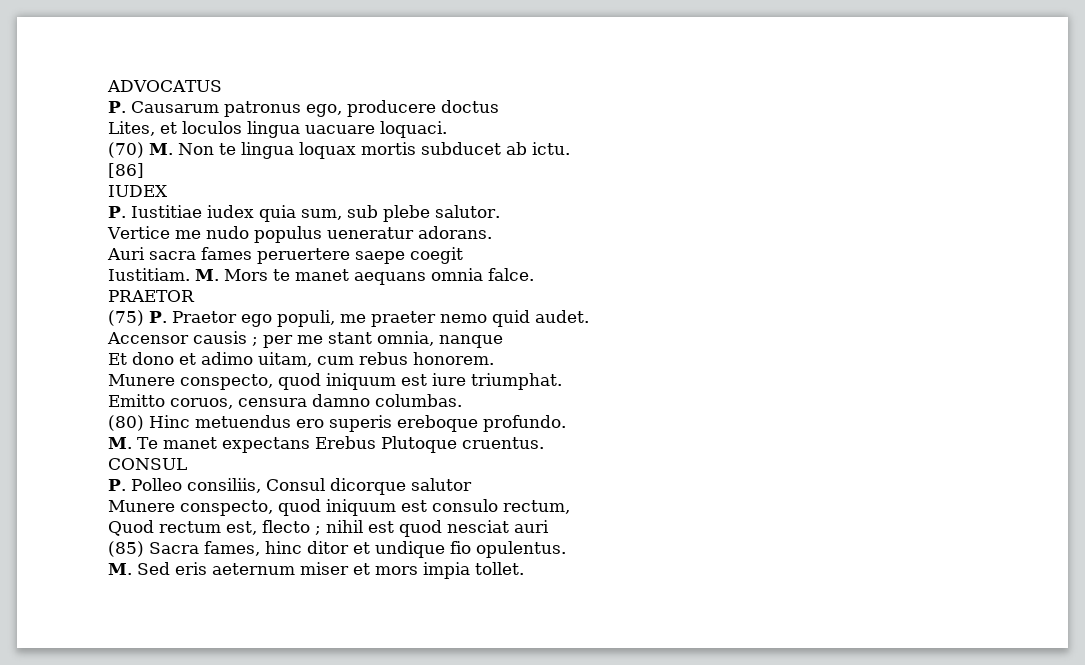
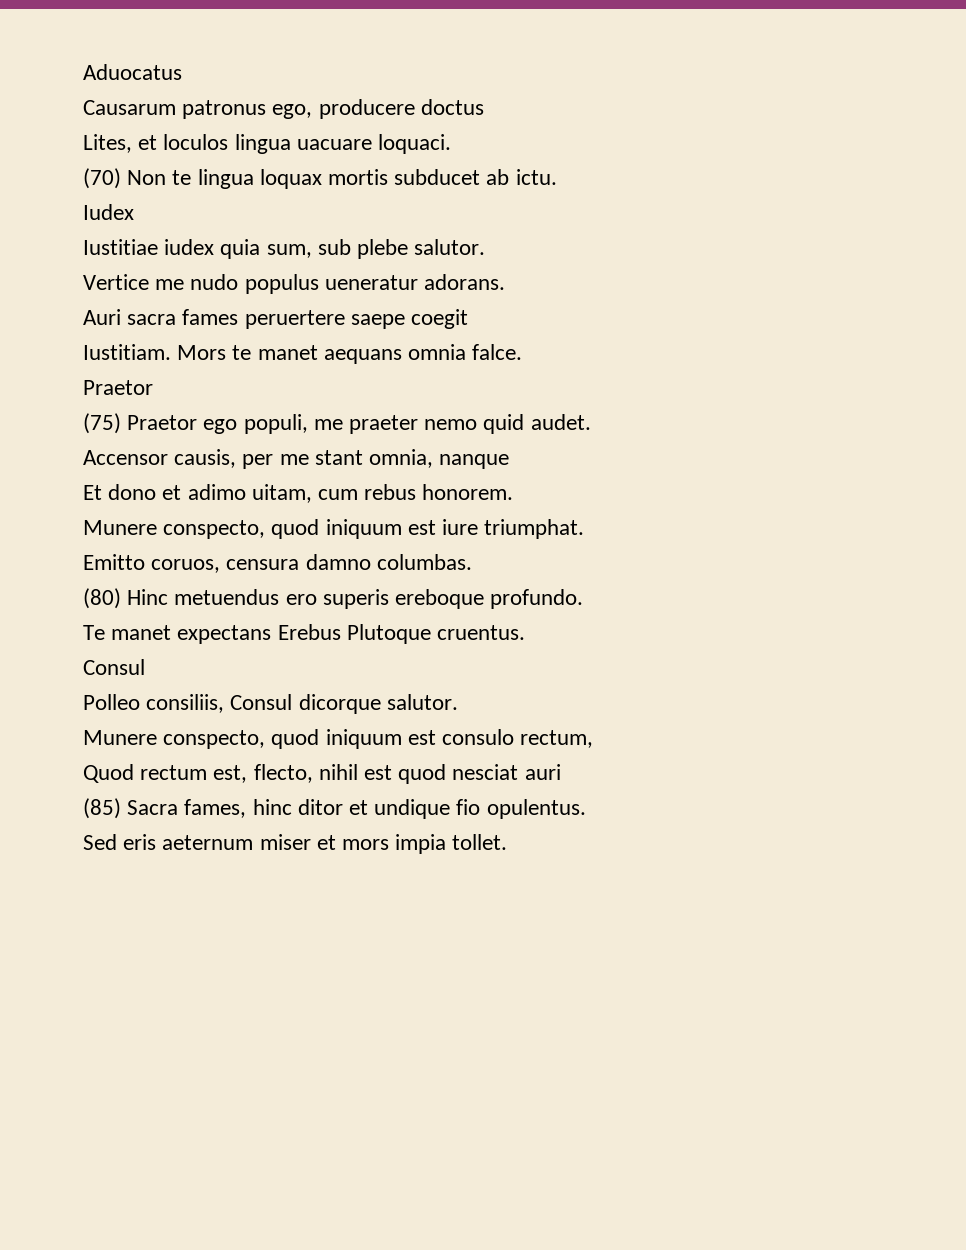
[107,80,222,92] [108,101,126,113] ADVOCATUS // P. -> [83,64,182,80] Aduocatus //
[149,143,173,155] M. -> (121, 178) none
[108,163,144,178] [108,185,168,197] [108,206,126,218] [86] // IUDEX // P. -> [83,204,134,220] Iudex //
[195,269,219,281] M. -> (171, 352) none
[108,290,195,302] PRAETOR -> [83,380,153,395] Praetor
[149,311,167,323] Ρ. -> (121, 423) none
[193,331,258,346] causis ; -> [174,449,237,468] causis,
[108,437,132,449] M. -> (584, 599) none
[108,458,187,470] [108,479,126,491] CONSUL // P. -> [83,659,145,675] Consul //
[411,478,472,491] salutor -> [386,694,458,710] salutor.
[262,520,321,535] flecto ; -> [253,764,313,783] flecto,
[108,563,132,575] M. -> (586, 809) none

